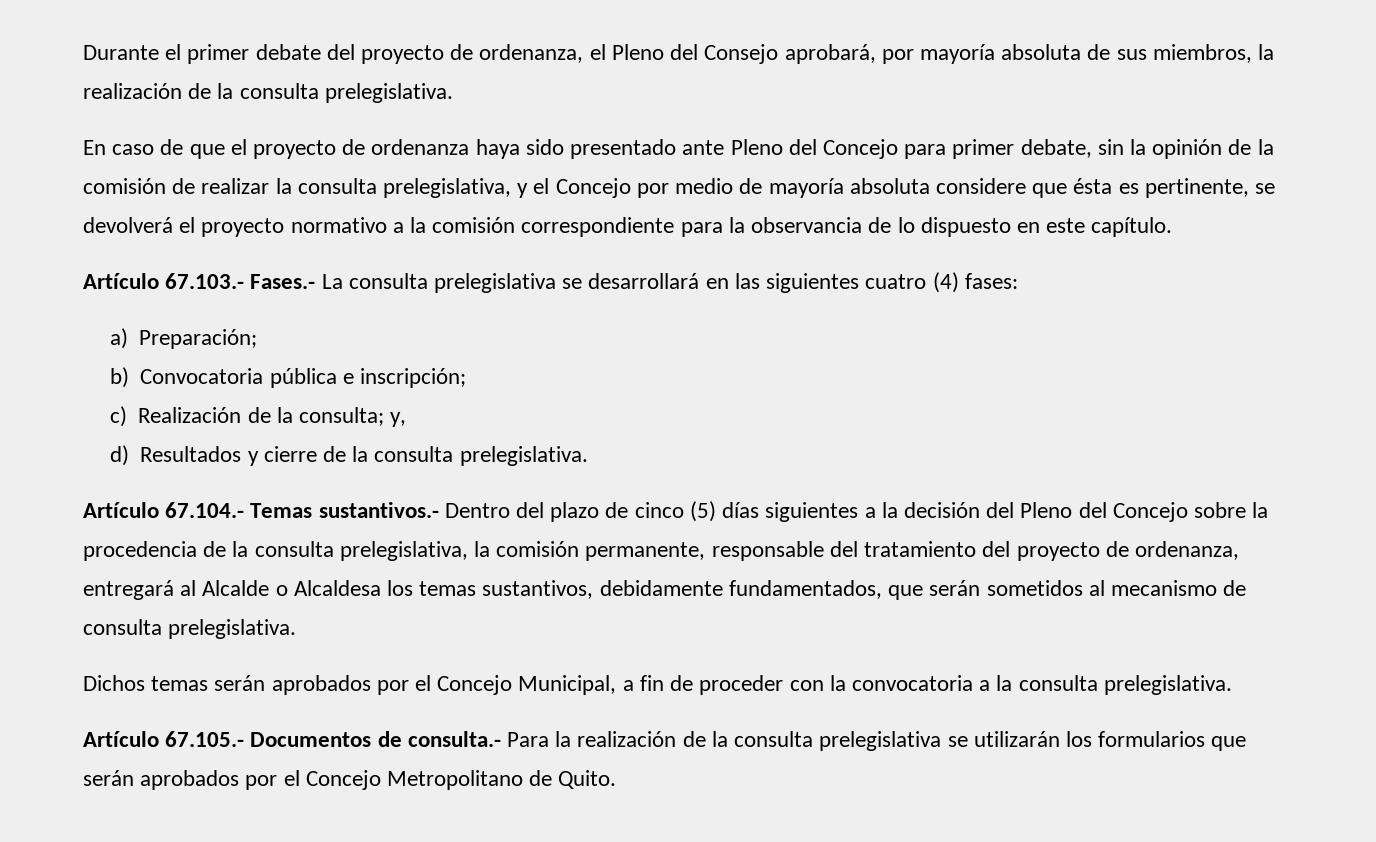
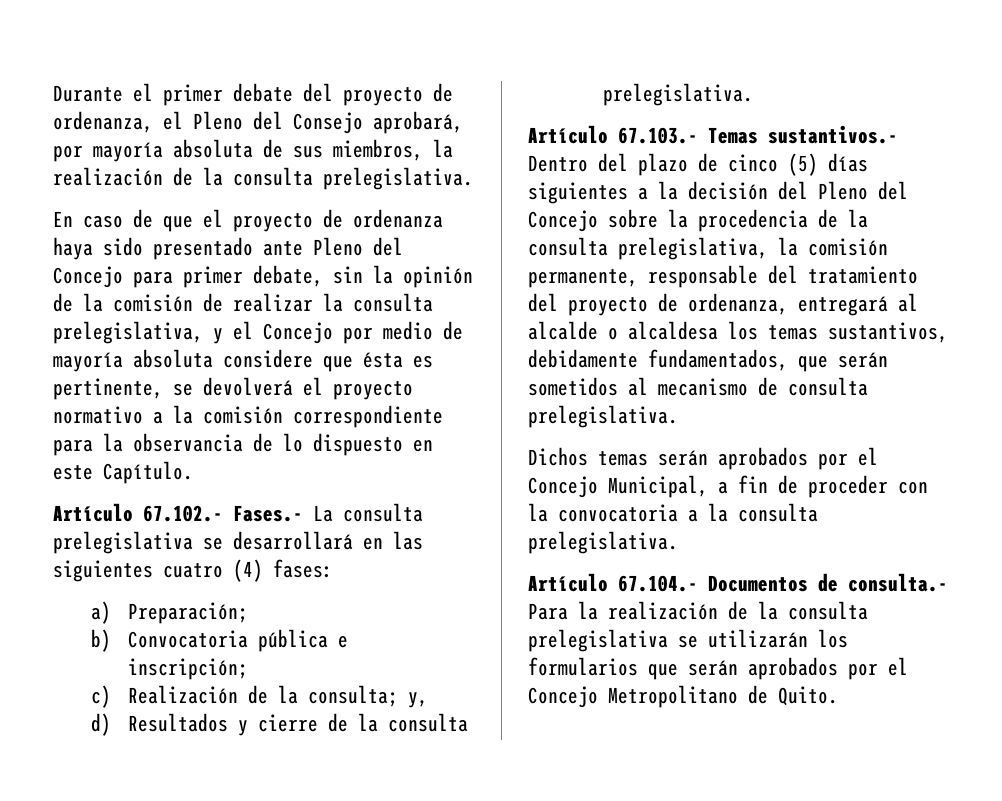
[1091,217,1173,237] [83,273,245,289] capítulo. // Artículo 67.103.- -> [103,461,193,484] [53,503,223,522] Capítulo. // Artículo 67.102.-
[165,502,245,518] 67.104.- -> [618,127,698,144] 67.103.-
[202,580,381,596] Alcalde o Alcaldesa -> [528,321,718,340] alcalde o alcaldesa
[165,731,245,747] 67.105.- -> [618,575,698,592] 67.104.-

